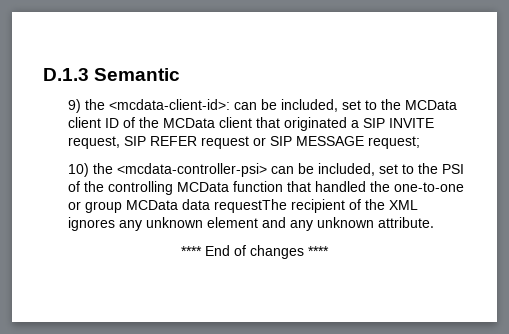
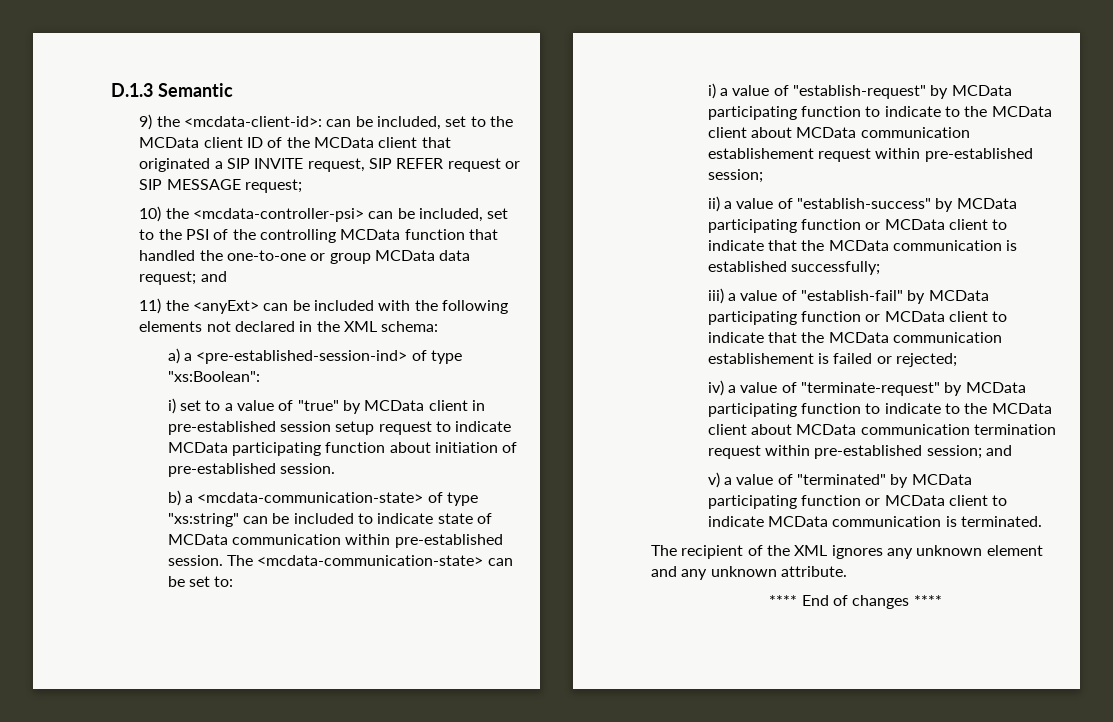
[214,199,288,213] requestThe -> [139,271,227,285] [139,298,508,314] [139,321,439,332] [167,348,463,364] [167,371,260,382] [167,398,485,414] [167,421,512,435] [167,442,518,456] [167,463,336,477] [167,490,479,506] [167,513,493,527] [167,534,503,548] [167,555,513,566] [167,576,234,587] [707,83,1012,99] [707,106,1052,120] [707,127,970,138] [707,148,1033,162] [707,169,763,183] [707,196,1017,212] [707,219,1008,233] [707,240,1018,251] [707,261,881,275] [707,288,989,304] [707,311,1008,325] [707,332,1003,343] [707,353,958,367] [707,380,1026,396] [707,403,1052,417] [707,424,1057,435] [707,445,1013,459] [707,472,972,488] [707,495,1008,509] [707,516,1043,527] [651,545,677,556] request; and // 11) the <anyExt> can be included with the following elements not declared in the XML schema: // a) a <pre-established-session-ind> of type "xs:Boolean": // i) set to a value of "true" by MCData client in pre-established session setup request to indicate MCData participating function about initiation of pre-established session. // b) a <mcdata-communication-state> of type "xs:string" can be included to indicate state of MCData communication within pre-established session. The <mcdata-communication-state> can be set to: // i) a value of "establish-request" by MCData participating function to indicate to the MCData client about MCData communication establishement request within pre-established session; // ii) a value of "establish-success" by MCData participating function or MCData client to indicate that the MCData communication is established successfully; // iii) a value of "establish-fail" by MCData participating function or MCData client to indicate that the MCData communication establishement is failed or rejected; // iv) a value of "terminate-request" by MCData participating function to indicate to the MCData client about MCData communication termination request within pre-established session; and // v) a value of "terminated" by MCData participating function or MCData client to indicate MCData communication is terminated. // The

